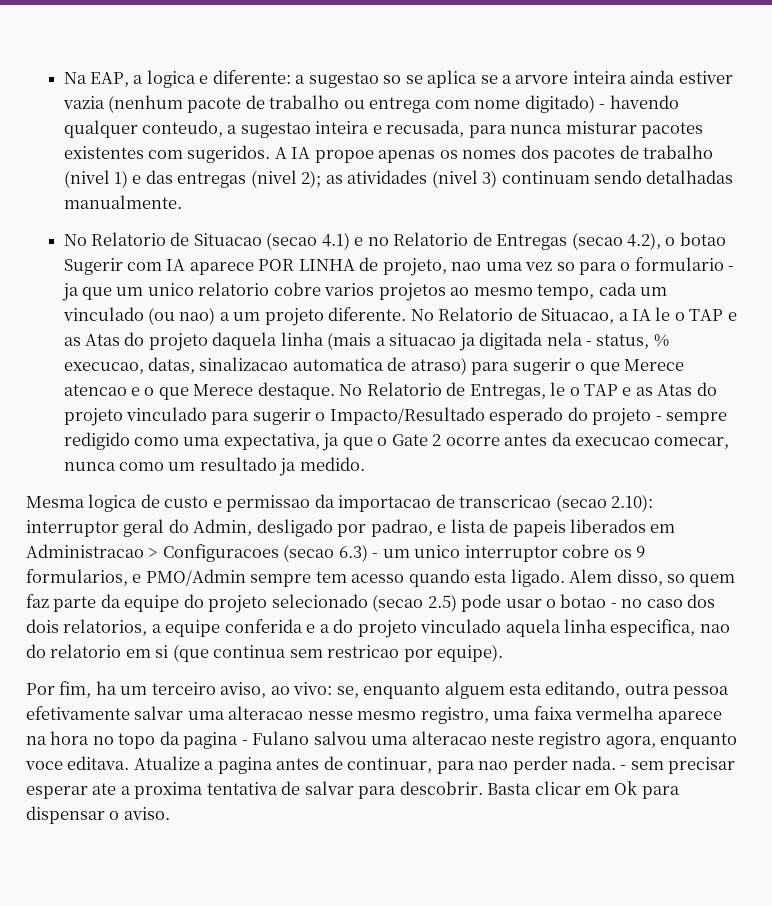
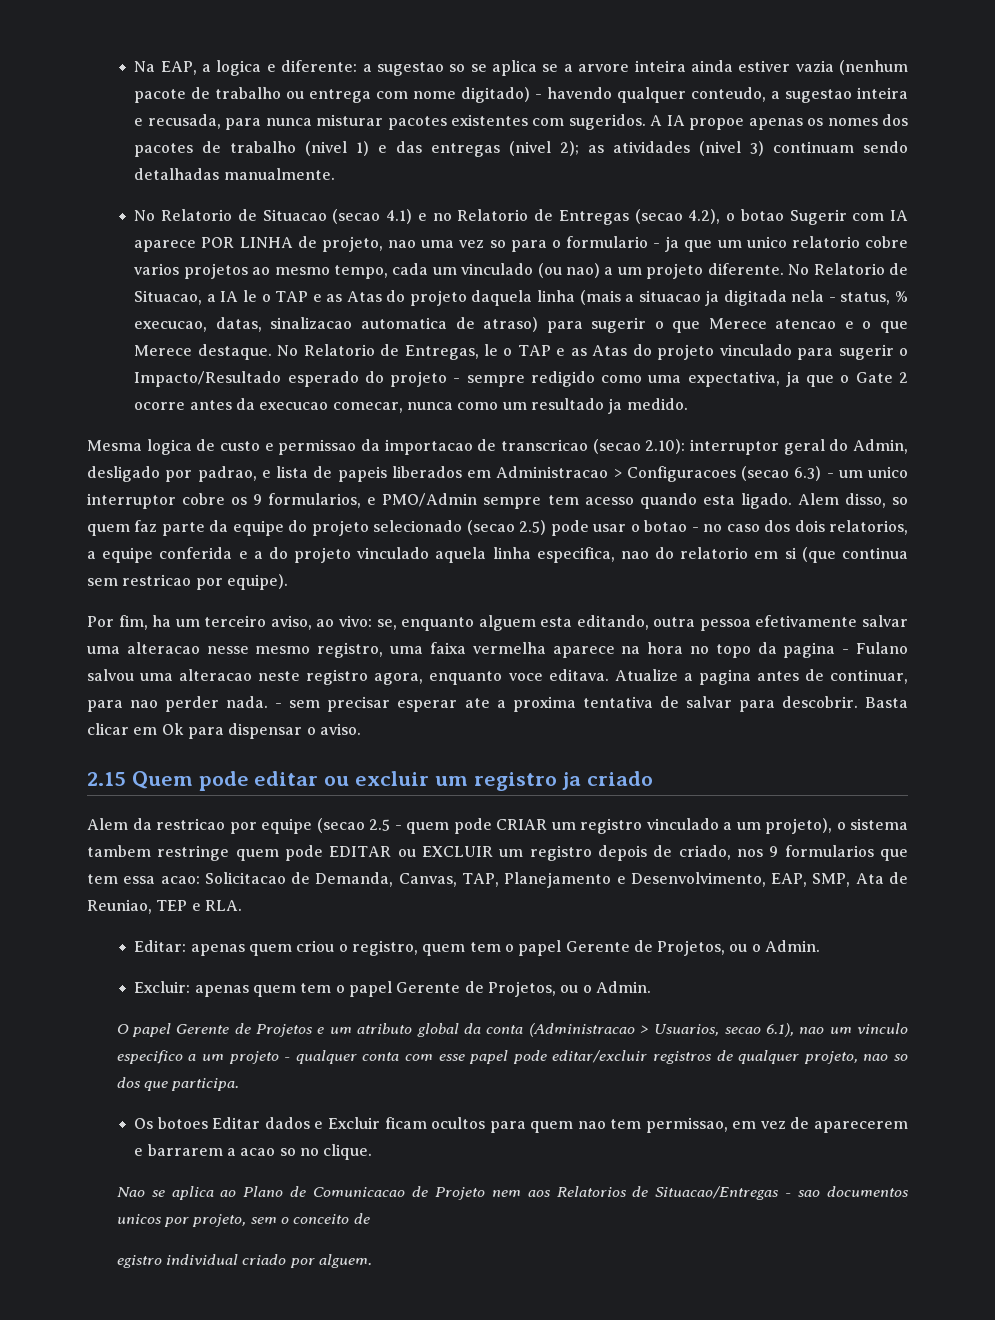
(170, 813) none -> [87,771,654,791] [87,818,908,834] [87,845,909,861] [87,872,909,888] [87,899,242,914] [134,940,821,956] [134,981,651,997] [116,1023,908,1037] [116,1050,909,1064] [116,1077,240,1091] [134,1117,908,1133] [134,1144,373,1160] [116,1186,909,1200] [116,1213,370,1227] [116,1254,372,1268] // 2.15 Quem pode editar ou excluir um registro ja criado // Alem da restricao por equipe (secao 2.5 - quem pode CRIAR um registro vinculado a um projeto), o sistema tambem restringe quem pode EDITAR ou EXCLUIR um registro depois de criado, nos 9 formularios que tem essa acao: Solicitacao de Demanda, Canvas, TAP, Planejamento e Desenvolvimento, EAP, SMP, Ata de Reuniao, TEP e RLA. // Editar: apenas quem criou o registro, quem tem o papel Gerente de Projetos, ou o Admin. // Excluir: apenas quem tem o papel Gerente de Projetos, ou o Admin. // O papel Gerente de Projetos e um atributo global da conta (Administracao > Usuarios, secao 6.1), nao um vinculo especifico a um projeto - qualquer conta com esse papel pode editar/excluir registros de qualquer projeto, nao so dos que participa. // Os botoes Editar dados e Excluir ficam ocultos para quem nao tem permissao, em vez de aparecerem e barrarem a acao so no clique. // Nao se aplica ao Plano de Comunicacao de Projeto nem aos Relatorios de Situacao/Entregas - sao documentos unicos por projeto, sem o conceito de // egistro individual criado por alguem.

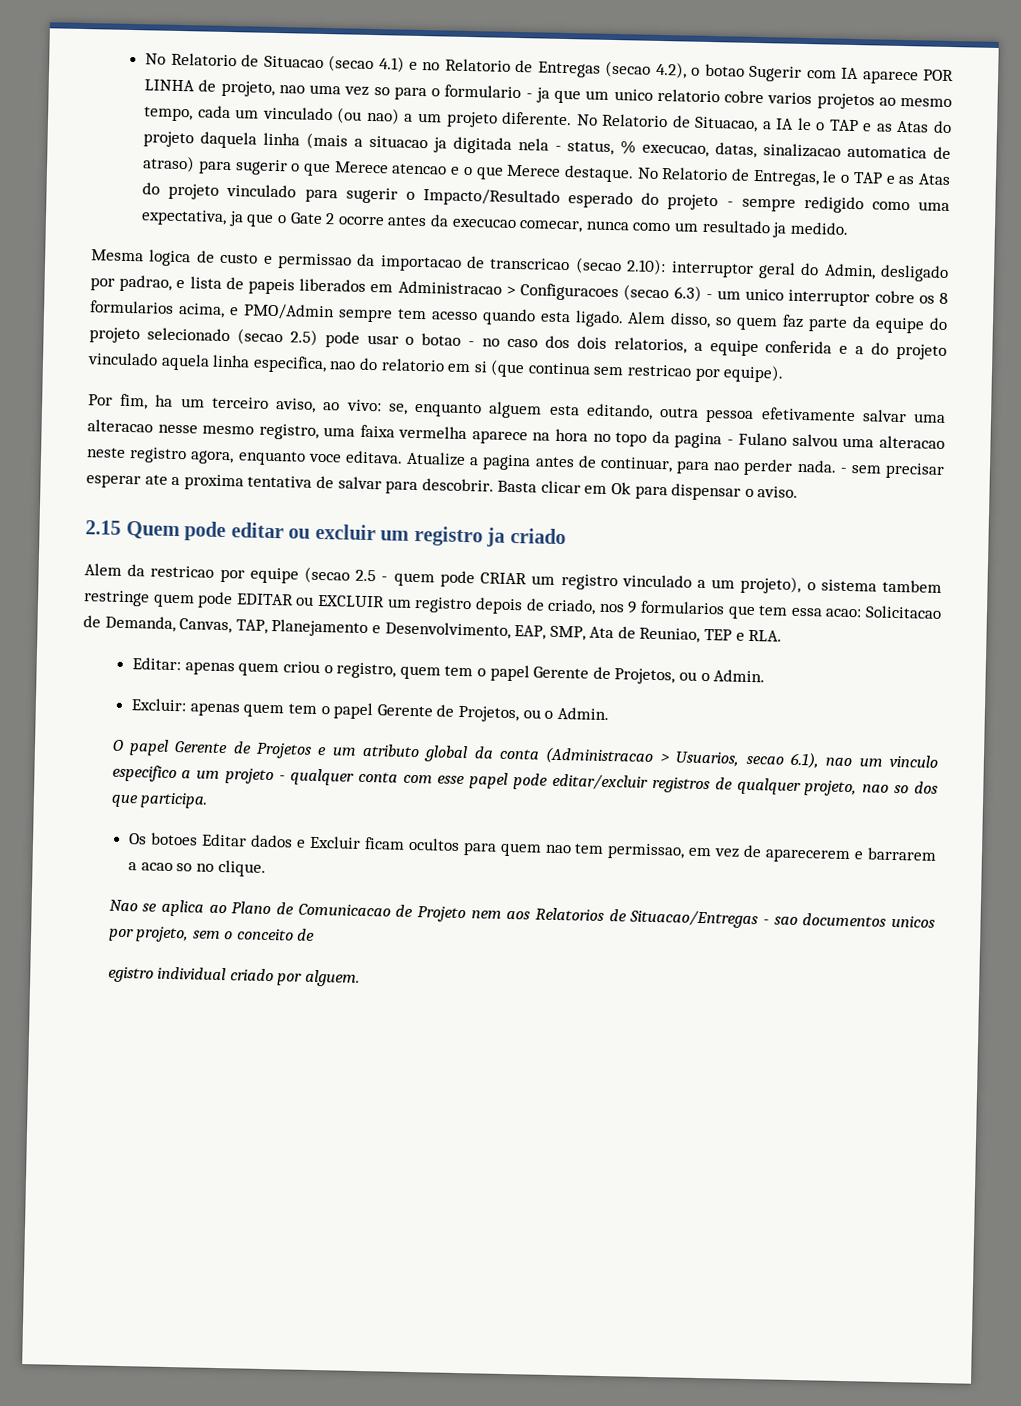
[134,60,908,76] [134,87,908,103] [134,114,908,130] [134,141,909,157] [134,168,335,180] Na EAP, a logica e diferente: a sugestao so se aplica se a arvore inteira ainda estiver vazia (nenhum pacote de trabalho ou entrega com nome digitado) - havendo qualquer conteudo, a sugestao inteira e recusada, para nunca misturar pacotes existentes com sugeridos. A IA propoe apenas os nomes dos pacotes de trabalho (nivel 1) e das entregas (nivel 2); as atividades (nivel 3) continuam sendo detalhadas manualmente. // -> (145, 59) none
[253,493,362,508] 9 formularios, -> [939,292,949,305] [90,300,225,318] 8 formularios acima,

